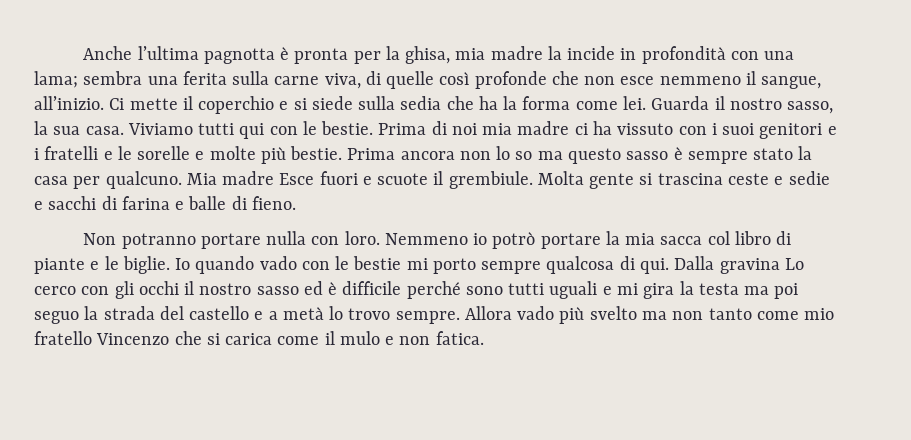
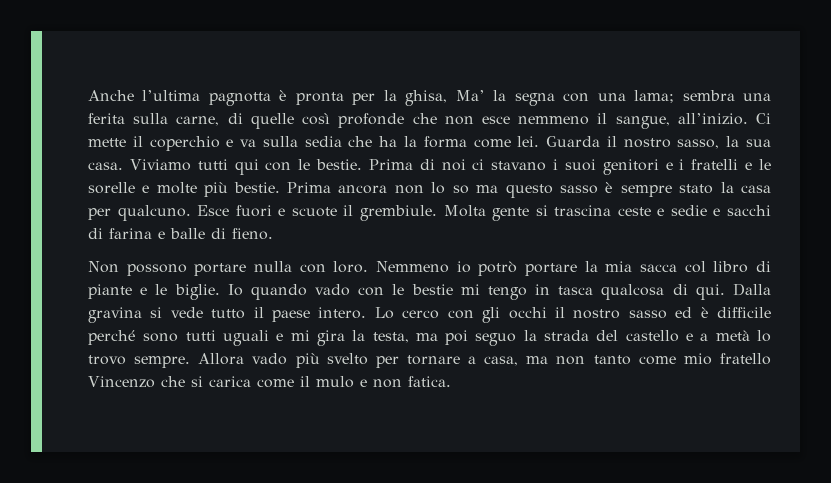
[455,46,726,64] mia madre la incide in profondità -> [455,90,555,106] Ma’ la segna
[274,73,361,89] carne viva, -> [176,116,220,126] carne,
[293,96,353,110] si siede -> [240,139,257,147] va
[482,121,707,135] mia madre ci ha vissuto con -> [472,159,547,171] ci stavano
[186,171,275,185] Mia madre -> (191, 213) none
[121,233,196,249] potranno -> [126,264,187,276] possono
[432,258,542,274] porto sempre -> [487,284,594,300] tengo in tasca
(780, 266) none -> [150,307,367,322] si vede tutto il paese intero.
[698,283,739,295] testa -> [372,332,409,343] testa,
(637, 313) none -> [375,355,519,368] per tornare a casa,

